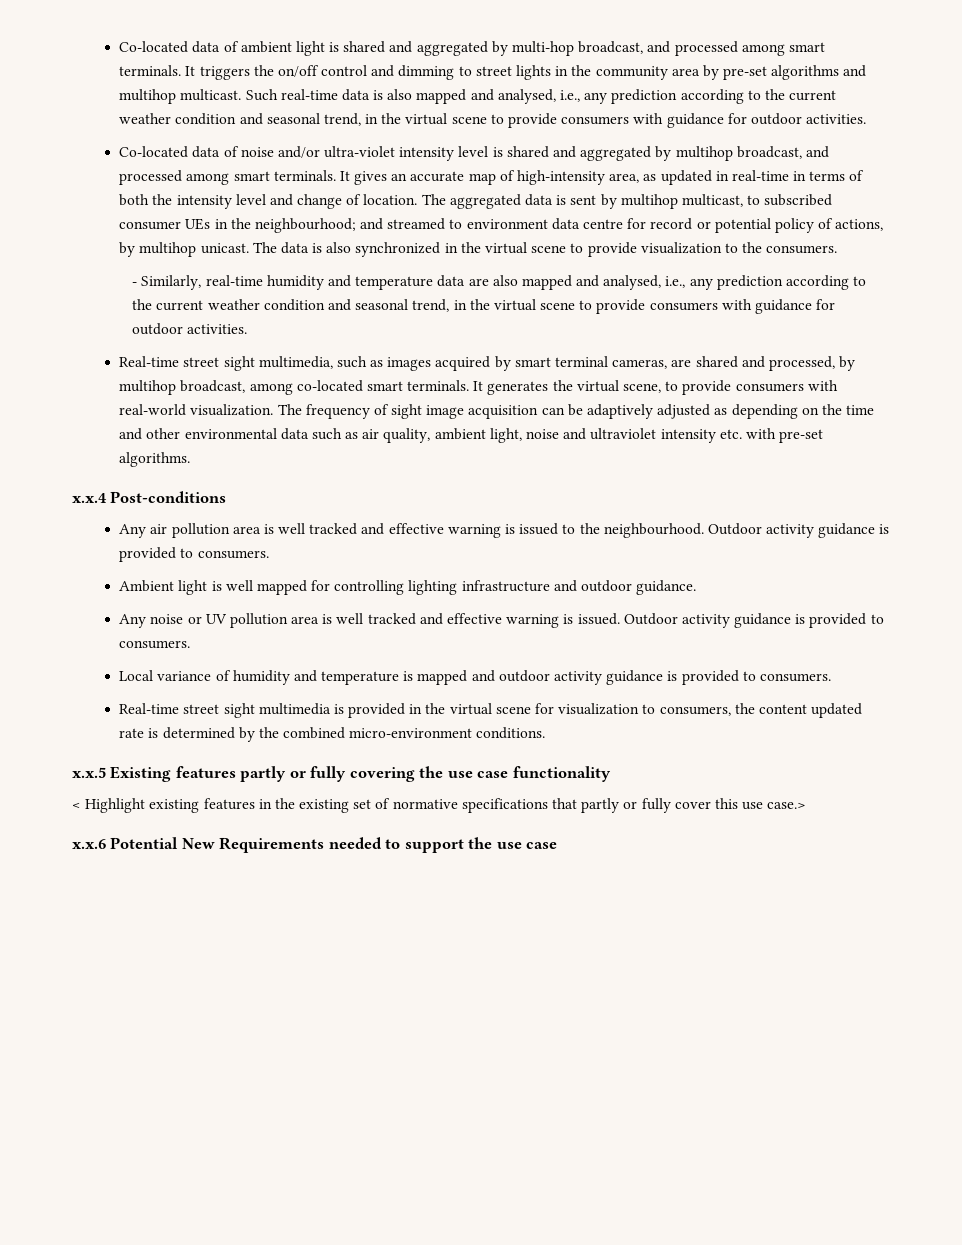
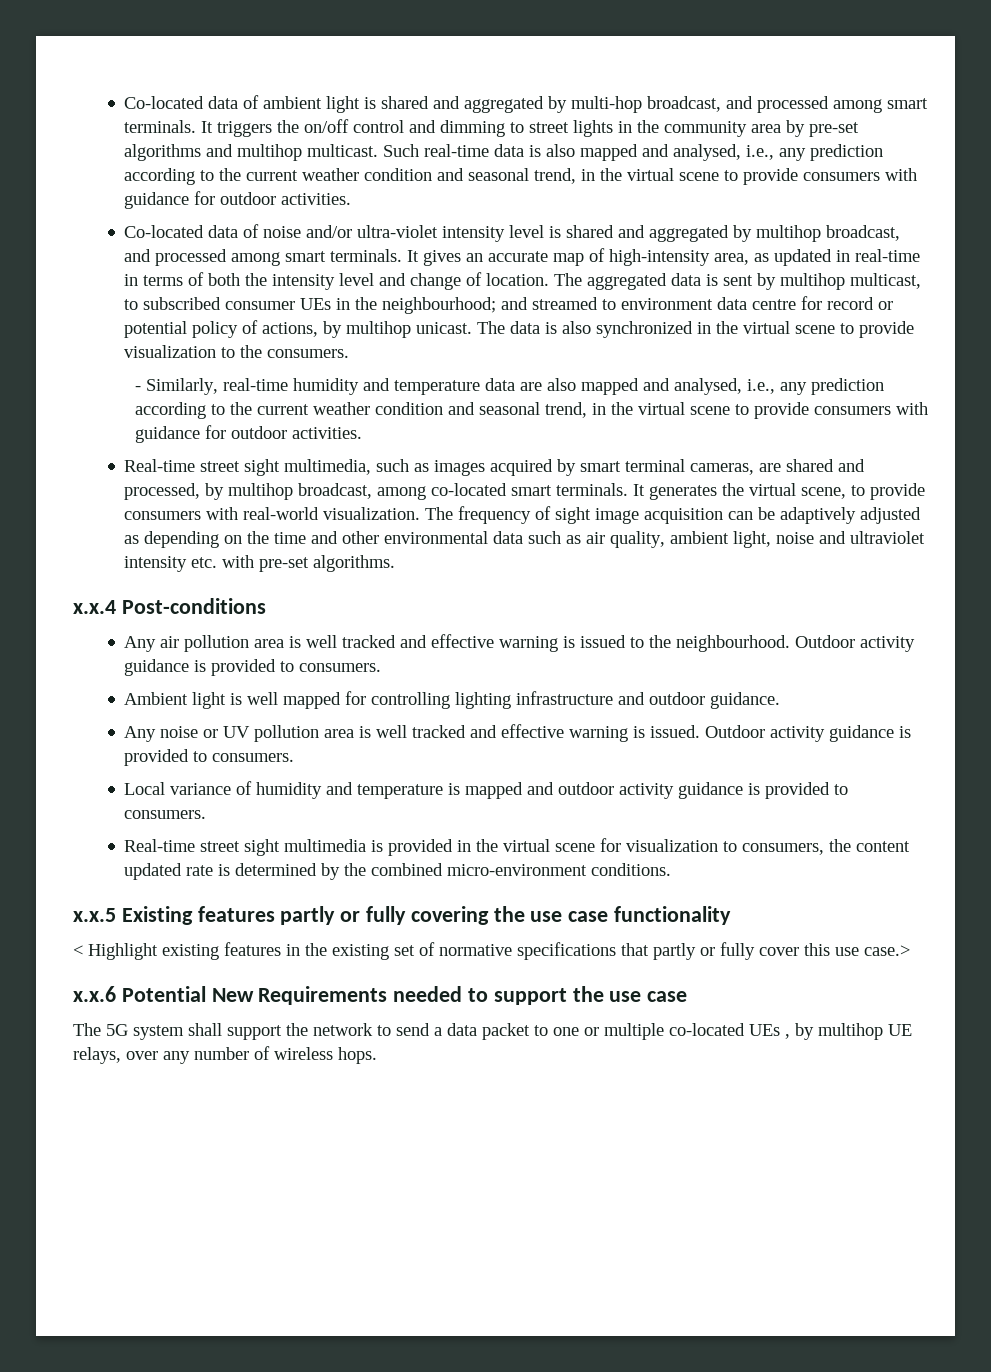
(558, 845) none -> [73,1023,912,1040] [73,1046,377,1064] // The 5G system shall support the network to send a data packet to one or multiple co-located UEs , by multihop UE relays, over any number of wireless hops.

